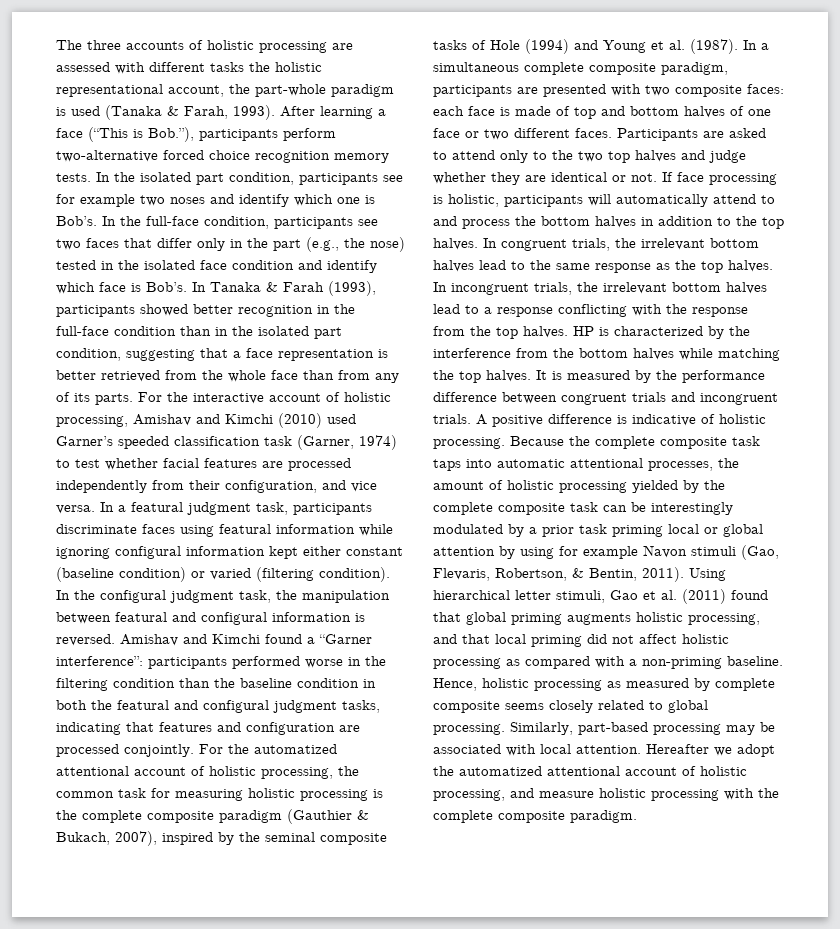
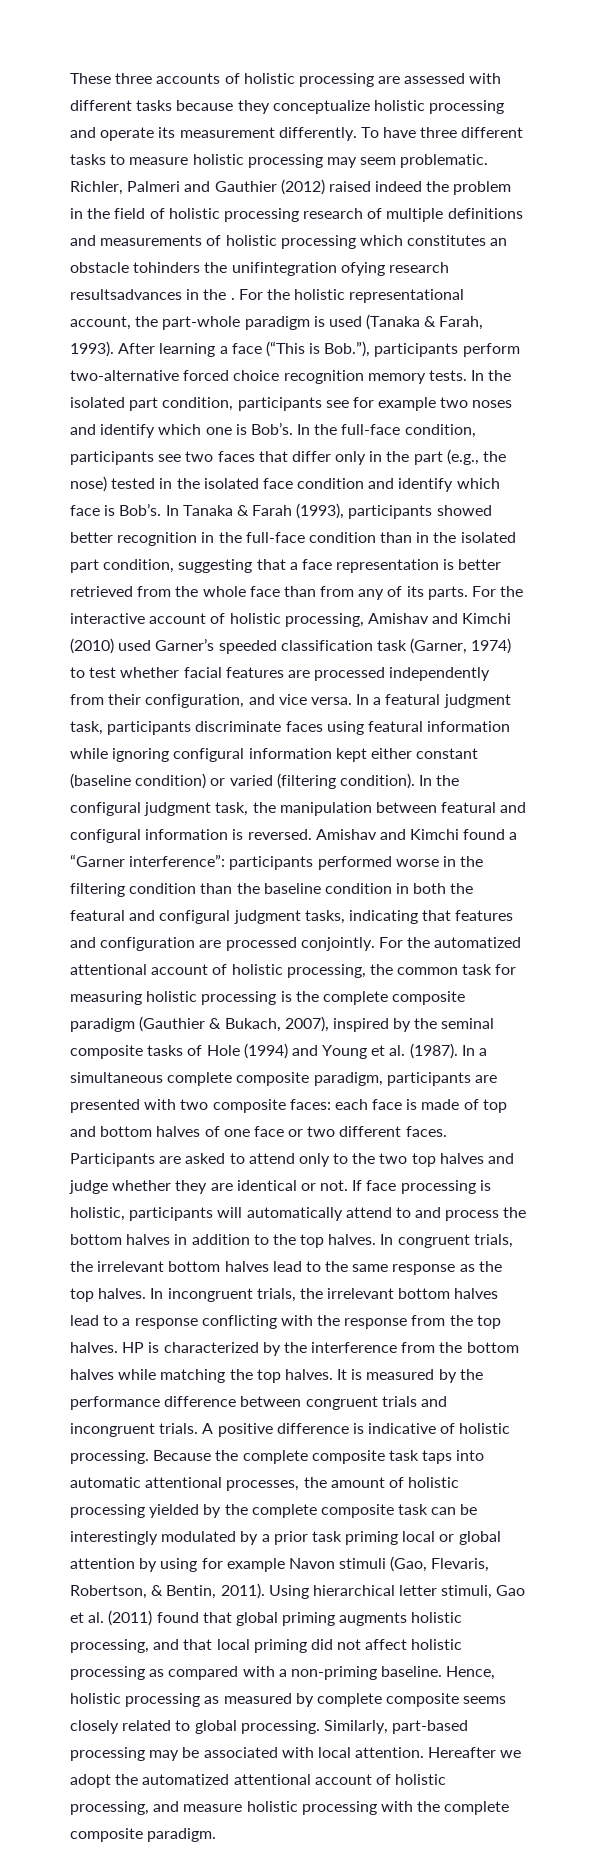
[56,40,82,50] The -> [70,73,111,84] These
(244, 67) none -> [176,100,505,114] [70,127,524,141] [70,154,489,168] [70,179,512,195] [70,208,523,222] [70,235,508,249] [70,262,449,276] [70,289,263,300] because they conceptualize holistic processing and operate its measurement differently. To have three different tasks to measure holistic processing may seem problematic. Richler, Palmeri and Gauthier (2012) raised indeed the problem in the field of holistic processing research of multiple definitions and measurements of holistic processing which constitutes an obstacle tohinders the unifintegration ofying research resultsadvances in the . For

